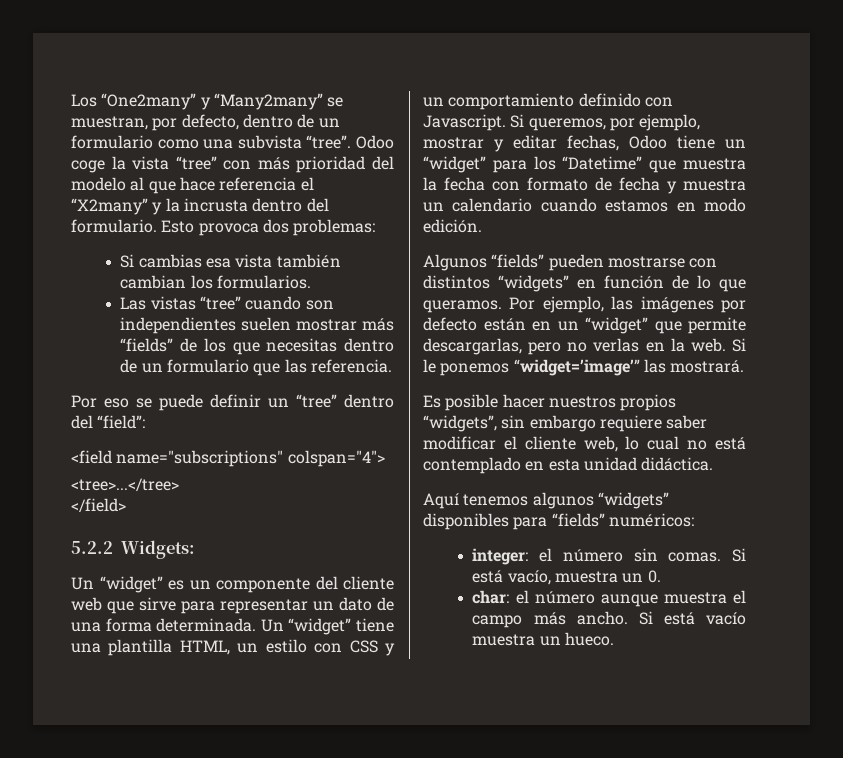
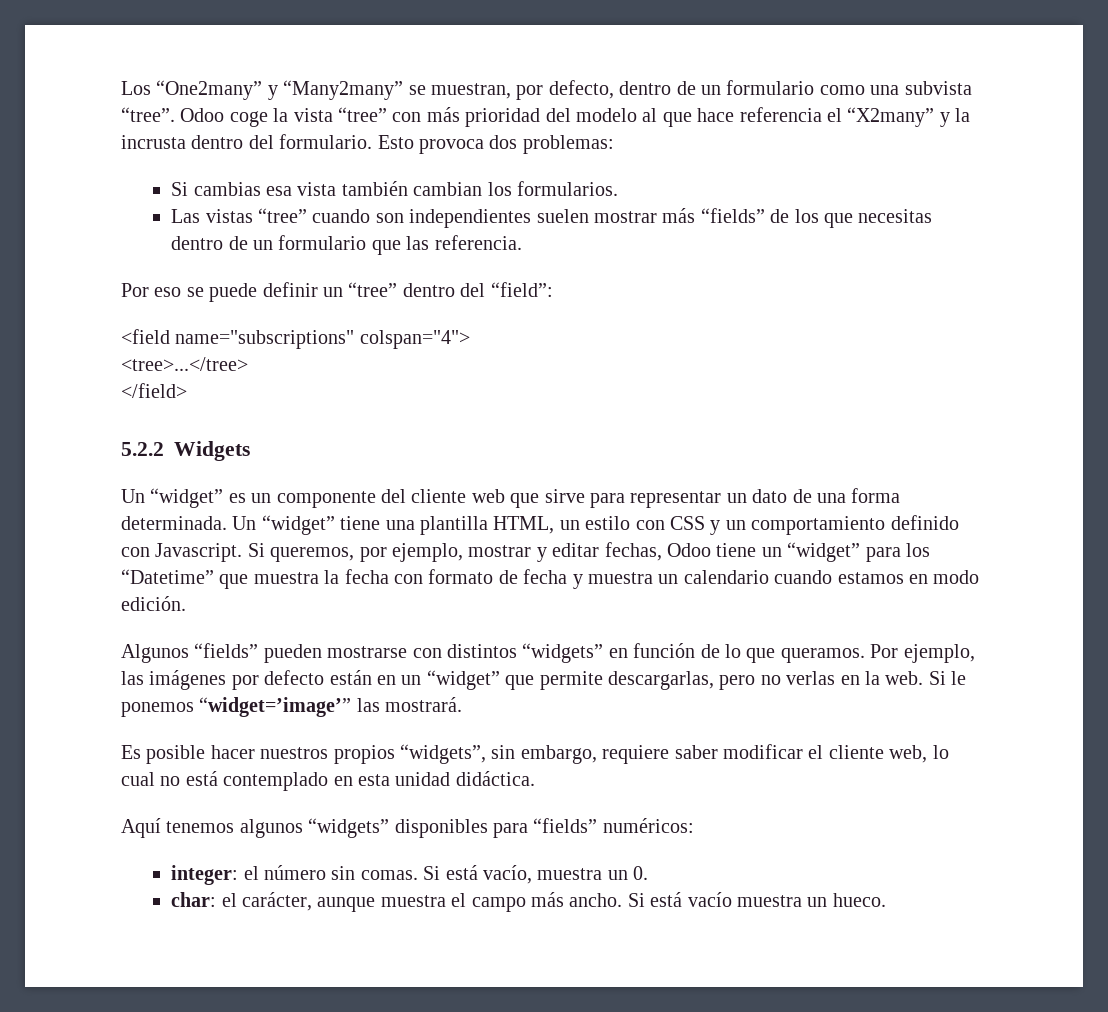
[121,540,195,559] Widgets: -> [174,441,250,461] Widgets
[529,415,596,432] embargo -> [520,745,597,764] embargo,
[534,591,595,604] número -> [241,892,312,911] carácter,

